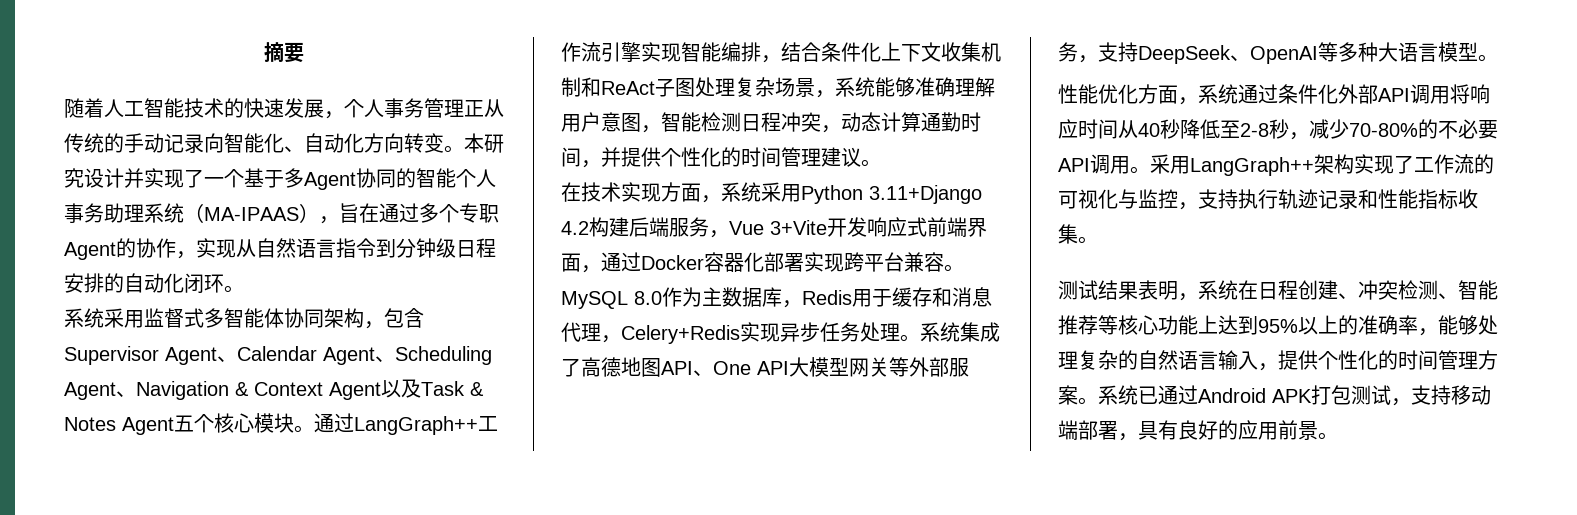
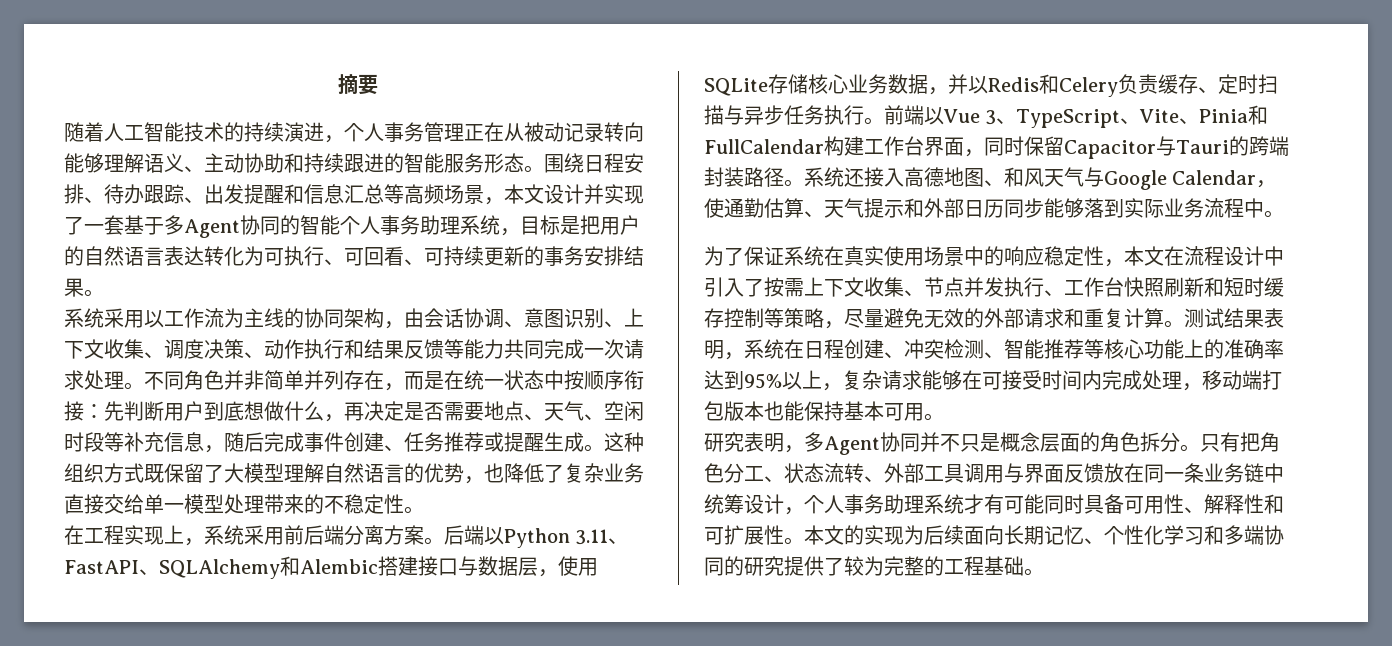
[244,98,324,118] 快速发展 -> [244,122,324,142] 持续演进
[484,99,504,117] [64,133,504,153] [64,168,84,188] 从传统的手动记录向智能化、自动化方向转变。本研究 -> [484,122,644,142] [64,153,644,173] [64,184,544,205] 在从被动记录转向能够理解语义、主动协助和持续跟进的智能服务形态。围绕日程安排、待办跟踪、出发提醒和信息汇总等高频场景，本文
[224,169,244,188] 个 -> [104,215,124,235] 套
[184,203,499,224] [64,238,496,260] [64,273,244,294] [64,308,424,329] [64,346,492,365] [64,379,484,400] [64,413,498,435] [561,42,1001,63] [561,77,995,98] [561,112,981,133] [561,147,881,168] [561,182,982,204] [561,217,987,238] [561,252,964,273] [561,287,992,309] [561,322,1000,344] [561,357,969,377] [1058,42,1498,64] [1058,84,1490,105] [1058,119,1498,140] [1058,154,1494,176] [1058,189,1478,210] [1058,224,1098,244] （MA-IPAAS），旨在通过多个专职Agent的协作，实现从自然语言指令到分钟级日程安排的自动化闭环。 // 系统采用监督式多智能体协同架构，包含Supervisor Agent、Calendar Agent、Scheduling Agent、Navigation & Context Agent以及Task & Notes Agent五个核心模块。通过LangGraph++工作流引擎实现智能编排，结合条件化上下文收集机制和ReAct子图处理复杂场景，系统能够准确理解用户意图，智能检测日程冲突，动态计算通勤时间，并提供个性化的时间管理建议。 // 在技术实现方面，系统采用Python 3.11+Django 4.2构建后端服务，Vue 3+Vite开发响应式前端界面，通过Docker容器化部署实现跨平台兼容。MySQL 8.0作为主数据库，Redis用于缓存和消息代理，Celery+Redis实现异步任务处理。系统集成了高德地图API、One API大模型网关等外部服务，支持DeepSeek、OpenAI等多种大语言模型。 // 性能优化方面，系统通过条件化外部API调用将响应时间从40秒降低至2-8秒，减少70-80%的不必要API调用。采用LangGraph++架构实现了工作流的可视化与监控，支持执行轨迹记录和性能指标收集。 // -> [500,215,640,236] [64,246,644,266] [64,278,104,297] [64,308,644,329] [64,339,644,359] [64,370,644,391] [64,401,644,422] [64,432,644,453] [64,463,644,484] [64,494,424,514] [64,525,629,548] [64,556,598,579] [704,74,1278,97] [704,105,1269,128] [704,136,1289,159] [704,167,1277,190] [704,198,1284,218] [704,246,1284,267] [704,277,1284,297] [704,308,1184,329] ，目标是把用户的自然语言表达转化为可执行、可回看、可持续更新的事务安排结果。 // 系统采用以工作流为主线的协同架构，由会话协调、意图识别、上下文收集、调度决策、动作执行和结果反馈等能力共同完成一次请求处理。不同角色并非简单并列存在，而是在统一状态中按顺序衔接：先判断用户到底想做什么，再决定是否需要地点、天气、空闲时段等补充信息，随后完成事件创建、任务推荐或提醒生成。这种组织方式既保留了大模型理解自然语言的优势，也降低了复杂业务直接交给单一模型处理带来的不稳定性。 // 在工程实现上，系统采用前后端分离方案。后端以Python 3.11、FastAPI、SQLAlchemy和Alembic搭建接口与数据层，使用SQLite存储核心业务数据，并以Redis和Celery负责缓存、定时扫描与异步任务执行。前端以Vue 3、TypeScript、Vite、Pinia和FullCalendar构建工作台界面，同时保留Capacitor与Tauri的跨端封装路径。系统还接入高德地图、和风天气与Google Calendar，使通勤估算、天气提示和外部日历同步能够落到实际业务流程中。 // 为了保证系统在真实使用场景中的响应稳定性，本文在流程设计中引入了按需上下文收集、节点并发执行、工作台快照刷新和短时缓存控制等策略，尽量避免无效的外部请求和重复计算。
(1218, 324) none -> [1204,339,1284,359] 的准确率
[1338,315,1498,336] [1058,350,1498,371] [1058,385,1491,406] [1058,420,1318,441] 的准确率，能够处理复杂的自然语言输入，提供个性化的时间管理方案。系统已通过Android APK打包测试，支持移动端部署，具有良好的应用前景 -> [822,370,1282,391] [704,401,944,421] [704,432,1280,455] [704,463,1284,483] [704,494,1284,515] [704,525,1284,545] [704,556,1024,576] ，复杂请求能够在可接受时间内完成处理，移动端打包版本也能保持基本可用。 // 研究表明，多Agent协同并不只是概念层面的角色拆分。只有把角色分工、状态流转、外部工具调用与界面反馈放在同一条业务链中统筹设计，个人事务助理系统才有可能同时具备可用性、解释性和可扩展性。本文的实现为后续面向长期记忆、个性化学习和多端协同的研究提供了较为完整的工程基础

